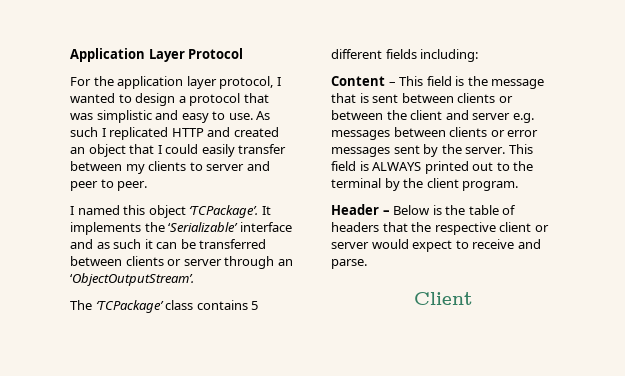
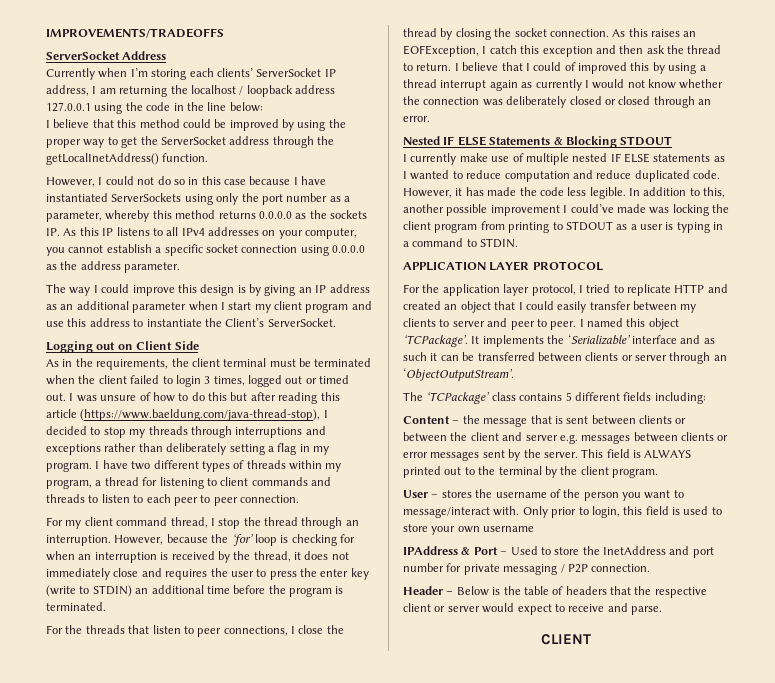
[70,48,244,62] Application Layer Protocol -> [46,28,224,38] [46,51,167,60] [46,68,336,80] [46,85,335,97] [46,102,263,114] [46,119,346,131] [46,136,334,148] [46,153,209,165] [46,176,327,187] [46,193,350,205] [46,210,367,222] [46,227,358,239] [46,244,365,256] [46,261,181,273] [46,284,370,296] [46,301,372,313] [46,318,336,327] [46,341,199,353] [46,358,372,370] [46,375,350,387] [46,392,340,404] [46,409,328,421] [46,426,326,438] [46,443,329,455] [46,460,342,472] [46,477,331,489] [46,494,299,506] [46,517,359,529] [46,533,355,546] [46,551,349,563] [46,568,369,580] [46,585,344,597] [46,602,106,611] [46,625,344,637] [403,28,697,40] [403,45,722,57] [403,62,706,74] [403,79,724,91] [403,96,711,108] [403,116,430,122] [403,136,673,148] [403,153,725,165] [403,170,720,182] [403,187,726,199] [403,204,729,216] [403,221,724,233] [403,238,519,248] [403,261,603,271] IMPROVEMENTS/TRADEOFFS // ServerSocket Address // Currently when I’m storing each clients’ ServerSocket IP address, I am returning the localhost / loopback address 127.0.0.1 using the code in the line below: // I believe that this method could be improved by using the proper way to get the ServerSocket address through the getLocalInetAddress() function. // However, I could not do so in this case because I have instantiated ServerSockets using only the port number as a parameter, whereby this method returns 0.0.0.0 as the sockets IP. As this IP listens to all IPv4 addresses on your computer, you cannot establish a specific socket connection using 0.0.0.0 as the address parameter. // The way I could improve this design is by giving an IP address as an additional parameter when I start my client program and use this address to instantiate the Client’s ServerSocket. // Logging out on Client Side // As in the requirements, the client terminal must be terminated when the client failed to login 3 times, logged out or timed out. I was unsure of how to do this but after reading this article (https://www.baeldung.com/java-thread-stop), I decided to stop my threads through interruptions and exceptions rather than deliberately setting a flag in my program. I have two different types of threads within my program, a thread for listening to client commands and threads to listen to each peer to peer connection. // For my client command thread, I stop the thread through an interruption. However, because the ‘for’ loop is checking for when an interruption is received by the thread, it does not immediately close and requires the user to press the enter key (write to STDIN) an additional time before the program is terminated. // For the threads that listen to peer connections, I close the thread by closing the socket connection. As this raises an EOFException, I catch this exception and then ask the thread to return. I believe that I could of improved this by using a thread interrupt again as currently I would not know whether the connection was deliberately closed or closed through an error. // Nested IF ELSE Statements & Blocking STDOUT // I currently make use of multiple nested IF ELSE statements as I wanted to reduce computation and reduce duplicated code. However, it has made the code less legible. In addition to this, another possible improvement I could’ve made was locking the client program from printing to STDOUT as a user is typing in a command to STDIN. // APPLICATION LAYER PROTOCOL
[70,93,269,106] [70,110,271,123] [70,127,169,140] wanted to design a protocol that was simplistic and easy to use. As such I replicated -> [586,284,671,296] tried to replicate
(148, 186) // -> (577, 325) none
[399,76,465,86] This field is -> (460, 422) none
(519, 186) none -> [403,489,684,501] [403,506,722,518] [403,524,535,535] [403,546,714,558] [403,563,651,575] // User – stores the username of the person you want to message/interact with. Only prior to login, this field is used to store your own username // IPAddress & Port – Used to store the InetAddress and port number for private messaging / P2P connection.
[413,292,473,305] Client -> [541,634,591,645] CLIENT

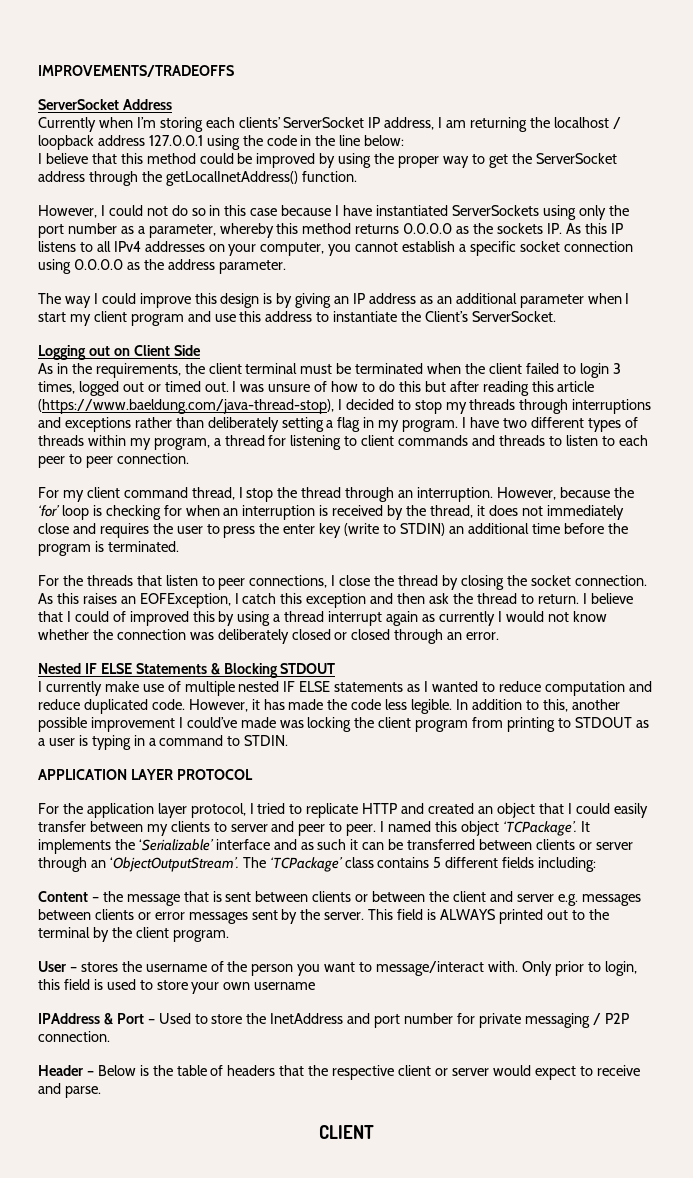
(514, 374) // -> (239, 864) none

